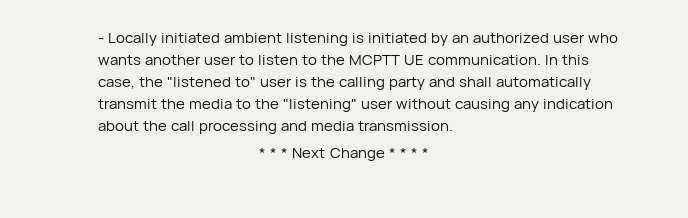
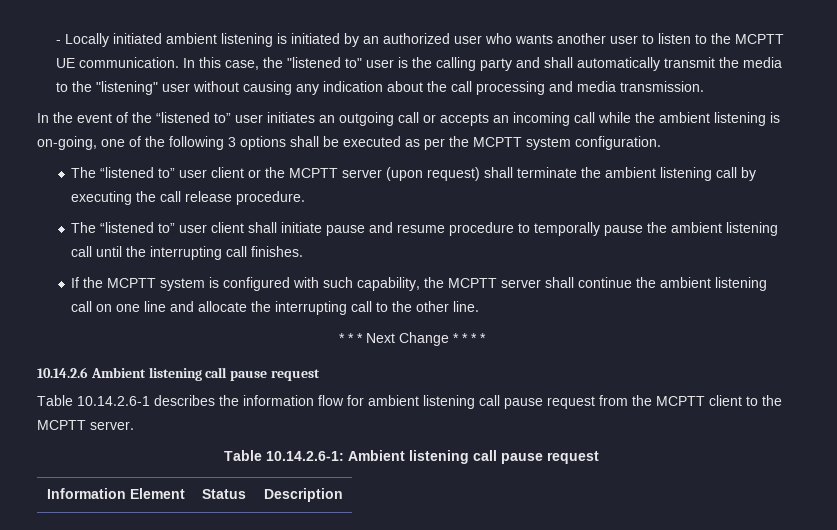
(454, 126) none -> [37,112,780,126] [37,136,661,150] [71,167,757,181] [71,191,306,205] [71,222,779,236] [71,246,304,260] [71,277,768,291] [71,301,480,315] // In the event of the “listened to” user initiates an outgoing call or accepts an incoming call while the ambient listening is on-going, one of the following 3 options shall be executed as per the MCPTT system configuration. // The “listened to” user client or the MCPTT server (upon request) shall terminate the ambient listening call by executing the call release procedure. // The “listened to” user client shall initiate pause and resume procedure to temporally pause the ambient listening call until the interrupting call finishes. // If the MCPTT system is configured with such capability, the MCPTT server shall continue the ambient listening call on one line and allocate the interrupting call to the other line.
(429, 153) none -> [37,367,320,381] [37,395,782,409] [37,420,134,430] [224,450,599,464] [46,488,185,499] [202,489,246,499] [263,488,343,502] // 10.14.2.6 Ambient listening call pause request // Table 10.14.2.6-1 describes the information flow for ambient listening call pause request from the MCPTT client to the MCPTT server. // Table 10.14.2.6-1: Ambient listening call pause request // Information Element | Status | Description

